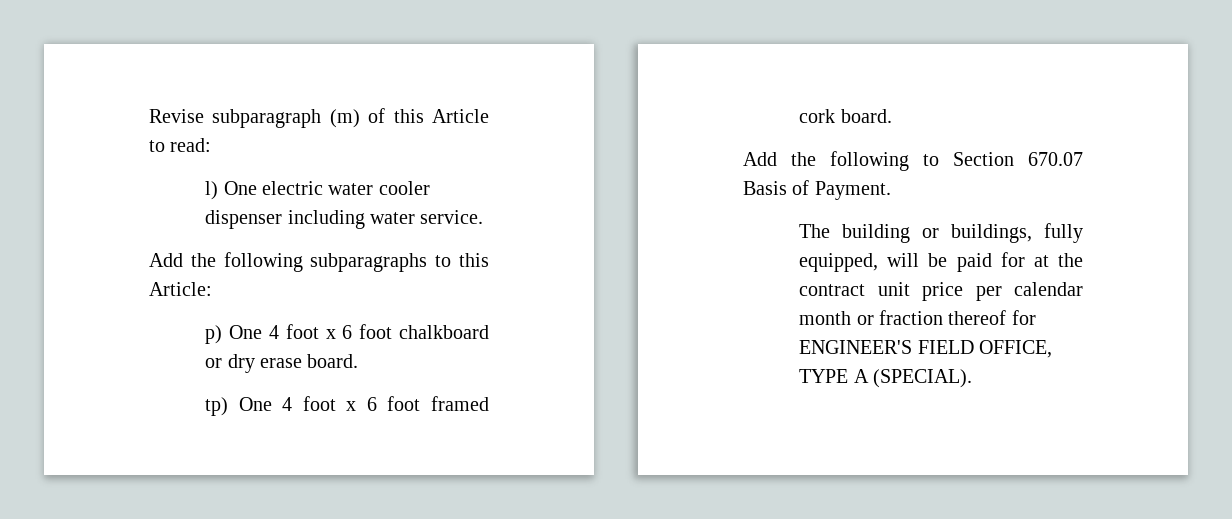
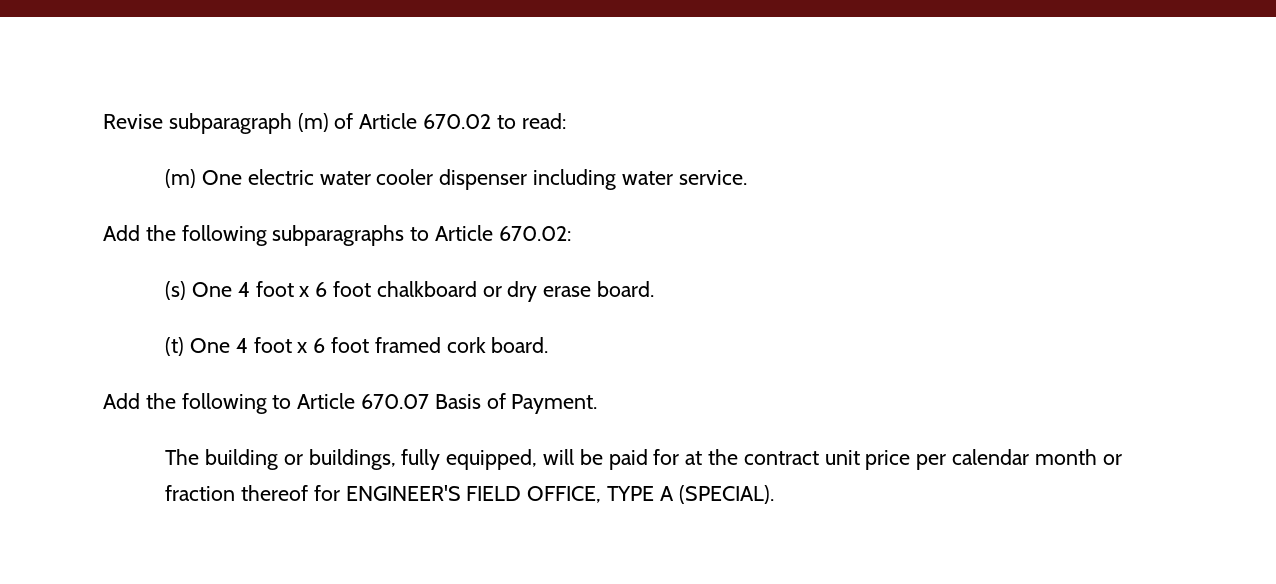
[393,109,489,123] this Article -> [359,113,492,129] Article 670.02
[205,181,219,200] l) -> [165,169,197,188] (m)
[459,253,489,267] [149,282,212,296] [205,325,223,344] this Article: // p) -> [435,225,571,241] [165,281,187,300] Article 670.02: // (s)
[205,397,229,416] tp) -> [165,337,185,356] (t)
[953,152,1014,166] Section -> [297,393,356,409] Article

